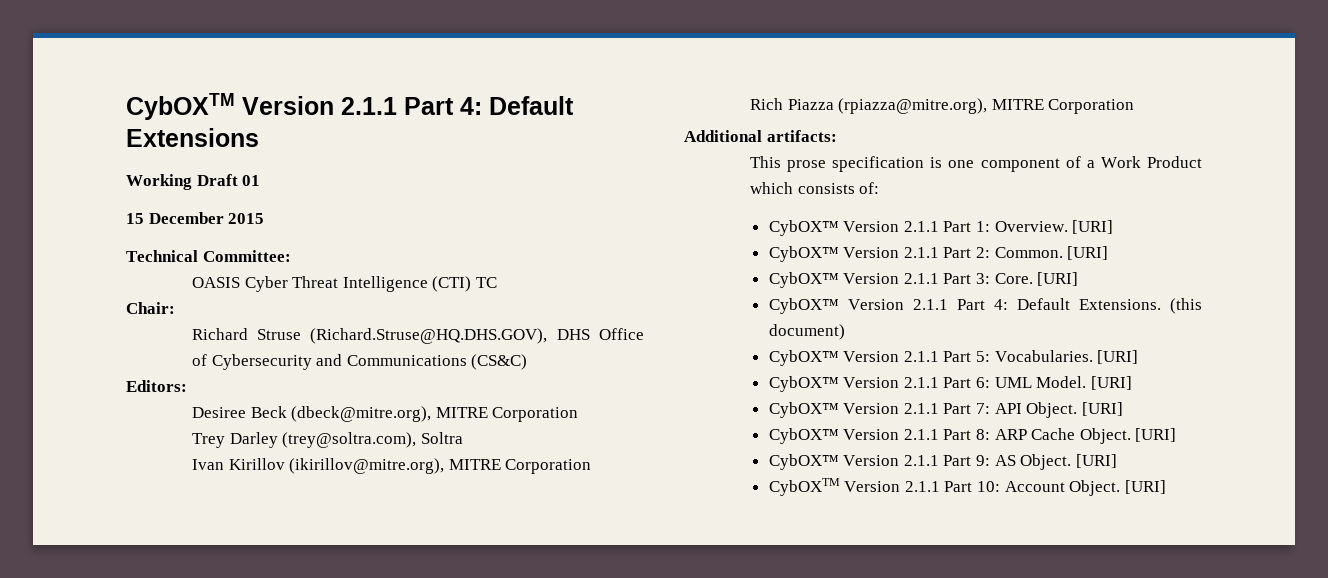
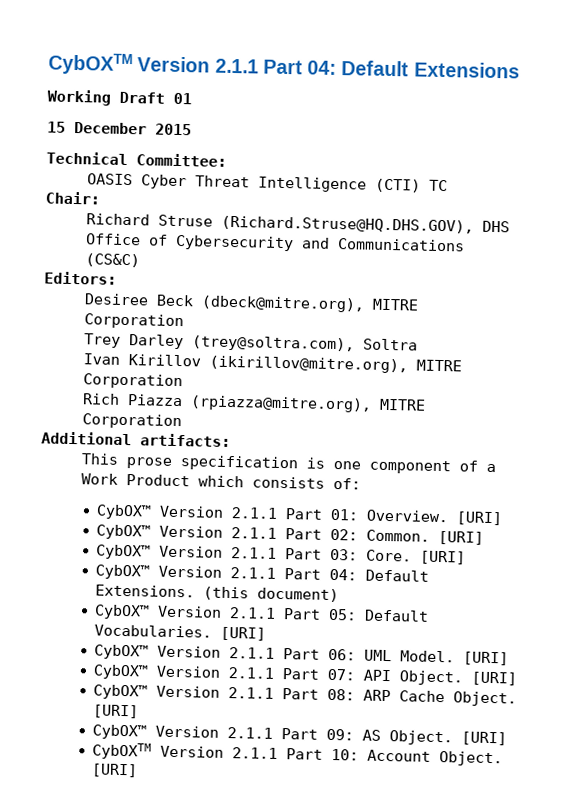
[126,93,482,120] CybOXTM Version 2.1.1 Part 4: -> [48,52,338,76] CybOXTM Version 2.1.1 Part 04:
[976,221,991,232] 1: -> [330,508,360,521] 01:
[976,247,991,258] 2: -> [330,528,359,541] 02:
[976,273,991,284] 3: -> [330,548,359,561] 03:
[993,299,1008,310] 4: -> [329,568,358,581] 04:
[976,351,991,362] 5: -> [328,608,430,622] 05: Default
[976,377,991,388] 6: -> [328,648,357,661] 06:
[976,403,991,414] 7: -> [327,668,356,681] 07:
[976,429,991,440] 8: -> [327,688,356,701] 08:
[976,455,991,466] 9: -> [326,728,355,741] 09:

